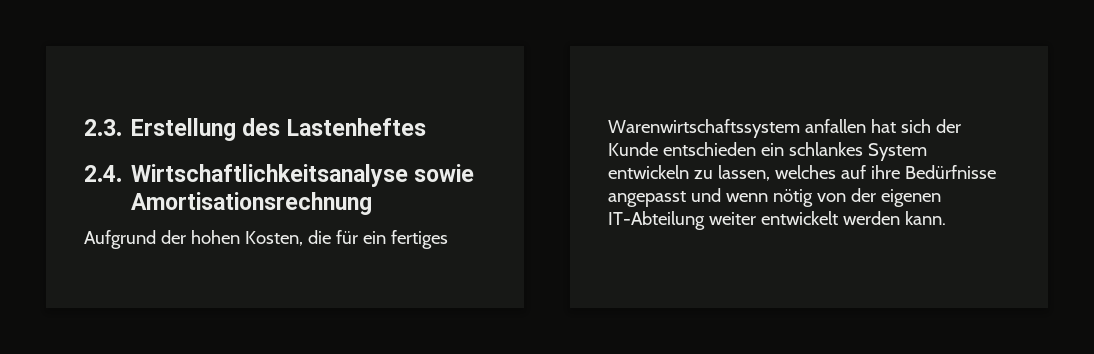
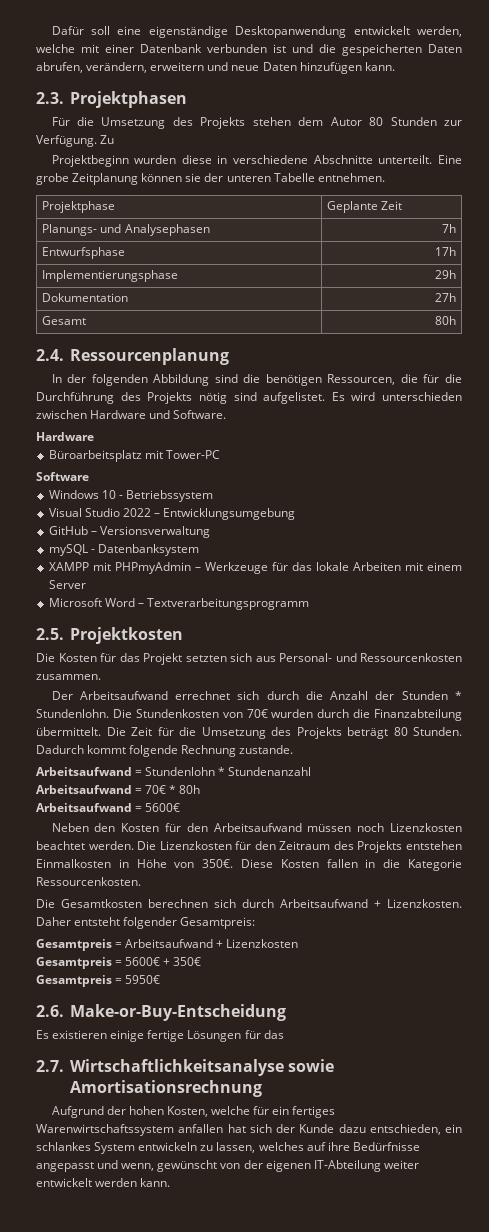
[84,118,426,141] [84,165,122,182] 2.3. Erstellung des Lastenheftes // 2.4. -> [51,26,462,38] [36,44,462,56] [36,62,395,74] [36,91,187,108] [51,117,462,129] [36,135,115,147] [51,155,462,167] [36,173,385,185] [42,201,116,213] [327,201,403,213] [42,224,210,236] [441,224,456,233] [42,247,126,259] [434,247,456,256] [42,270,179,282] [434,270,456,279] [42,293,129,302] [434,293,456,302] [42,316,87,325] [434,316,456,325] [36,348,229,365] [51,374,462,386] [36,392,462,404] [36,410,227,419] [36,432,94,441] [48,450,220,462] [36,472,89,481] [48,490,213,502] [48,508,296,520] [48,526,210,538] [48,544,199,556] [48,562,463,574] [48,580,86,589] [48,598,309,610] [36,627,183,644] [36,653,462,665] [36,674,101,680] [51,691,462,700] [36,709,462,721] [36,727,462,739] [36,745,294,757] [36,767,312,776] [36,785,201,794] [36,803,181,812] [51,823,462,832] [36,841,462,853] [36,859,463,871] [36,877,141,886] [36,899,462,908] [36,917,256,929] [36,939,299,951] [36,957,202,969] [36,975,161,987] [36,1004,286,1021] [36,1030,284,1042] [36,1060,64,1072] Dafür soll eine eigenständige Desktopanwendung entwickelt werden, welche mit einer Datenbank verbunden ist und die gespeicherten Daten abrufen, verändern, erweitern und neue Daten hinzufügen kann. // 2.3. Projektphasen // Für die Umsetzung des Projekts stehen dem Autor 80 Stunden zur Verfügung. Zu // Projektbeginn wurden diese in verschiedene Abschnitte unterteilt. Eine grobe Zeitplanung können sie der unteren Tabelle entnehmen. // Projektphase | Geplante Zeit // Planungs- und Analysephasen | 7h // Entwurfsphase | 17h // Implementierungsphase | 29h // Dokumentation | 27h // Gesamt | 80h // 2.4. Ressourcenplanung // In der folgenden Abbildung sind die benötigen Ressourcen, die für die Durchführung des Projekts nötig sind aufgelistet. Es wird unterschieden zwischen Hardware und Software. // Hardware // Büroarbeitsplatz mit Tower-PC // Software // Windows 10 - Betriebssystem // Visual Studio 2022 – Entwicklungsumgebung // GitHub – Versionsverwaltung // mySQL - Datenbanksystem // XAMPP mit PHPmyAdmin – Werkzeuge für das lokale Arbeiten mit einem Server // Microsoft Word – Textverarbeitungsprogramm // 2.5. Projektkosten // Die Kosten für das Projekt setzten sich aus Personal- und Ressourcenkosten zusammen. // Der Arbeitsaufwand errechnet sich durch die Anzahl der Stunden * Stundenlohn. Die Stundenkosten von 70€ wurden durch die Finanzabteilung übermittelt. Die Zeit für die Umsetzung des Projekts beträgt 80 Stunden. Dadurch kommt folgende Rechnung zustande. // Arbeitsaufwand = Stundenlohn * Stundenanzahl // Arbeitsaufwand = 70€ * 80h // Arbeitsaufwand = 5600€ // Neben den Kosten für den Arbeitsaufwand müssen noch Lizenzkosten beachtet werden. Die Lizenzkosten für den Zeitraum des Projekts entstehen Einmalkosten in Höhe von 350€. Diese Kosten fallen in die Kategorie Ressourcenkosten. // Die Gesamtkosten berechnen sich durch Arbeitsaufwand + Lizenzkosten. Daher entsteht folgender Gesamtpreis: // Gesamtpreis = Arbeitsaufwand + Lizenzkosten // Gesamtpreis = 5600€ + 350€ // Gesamtpreis = 5950€ // 2.6. Make-or-Buy-Entscheidung // Es existieren einige fertige Lösungen für das // 2.7.
[307,230,331,244] die -> [211,1106,251,1115] welche
[662,142,756,156] entschieden -> [338,1124,441,1135] dazu entschieden,
[725,189,813,207] wenn nötig -> [121,1160,218,1172] wenn, gewünscht

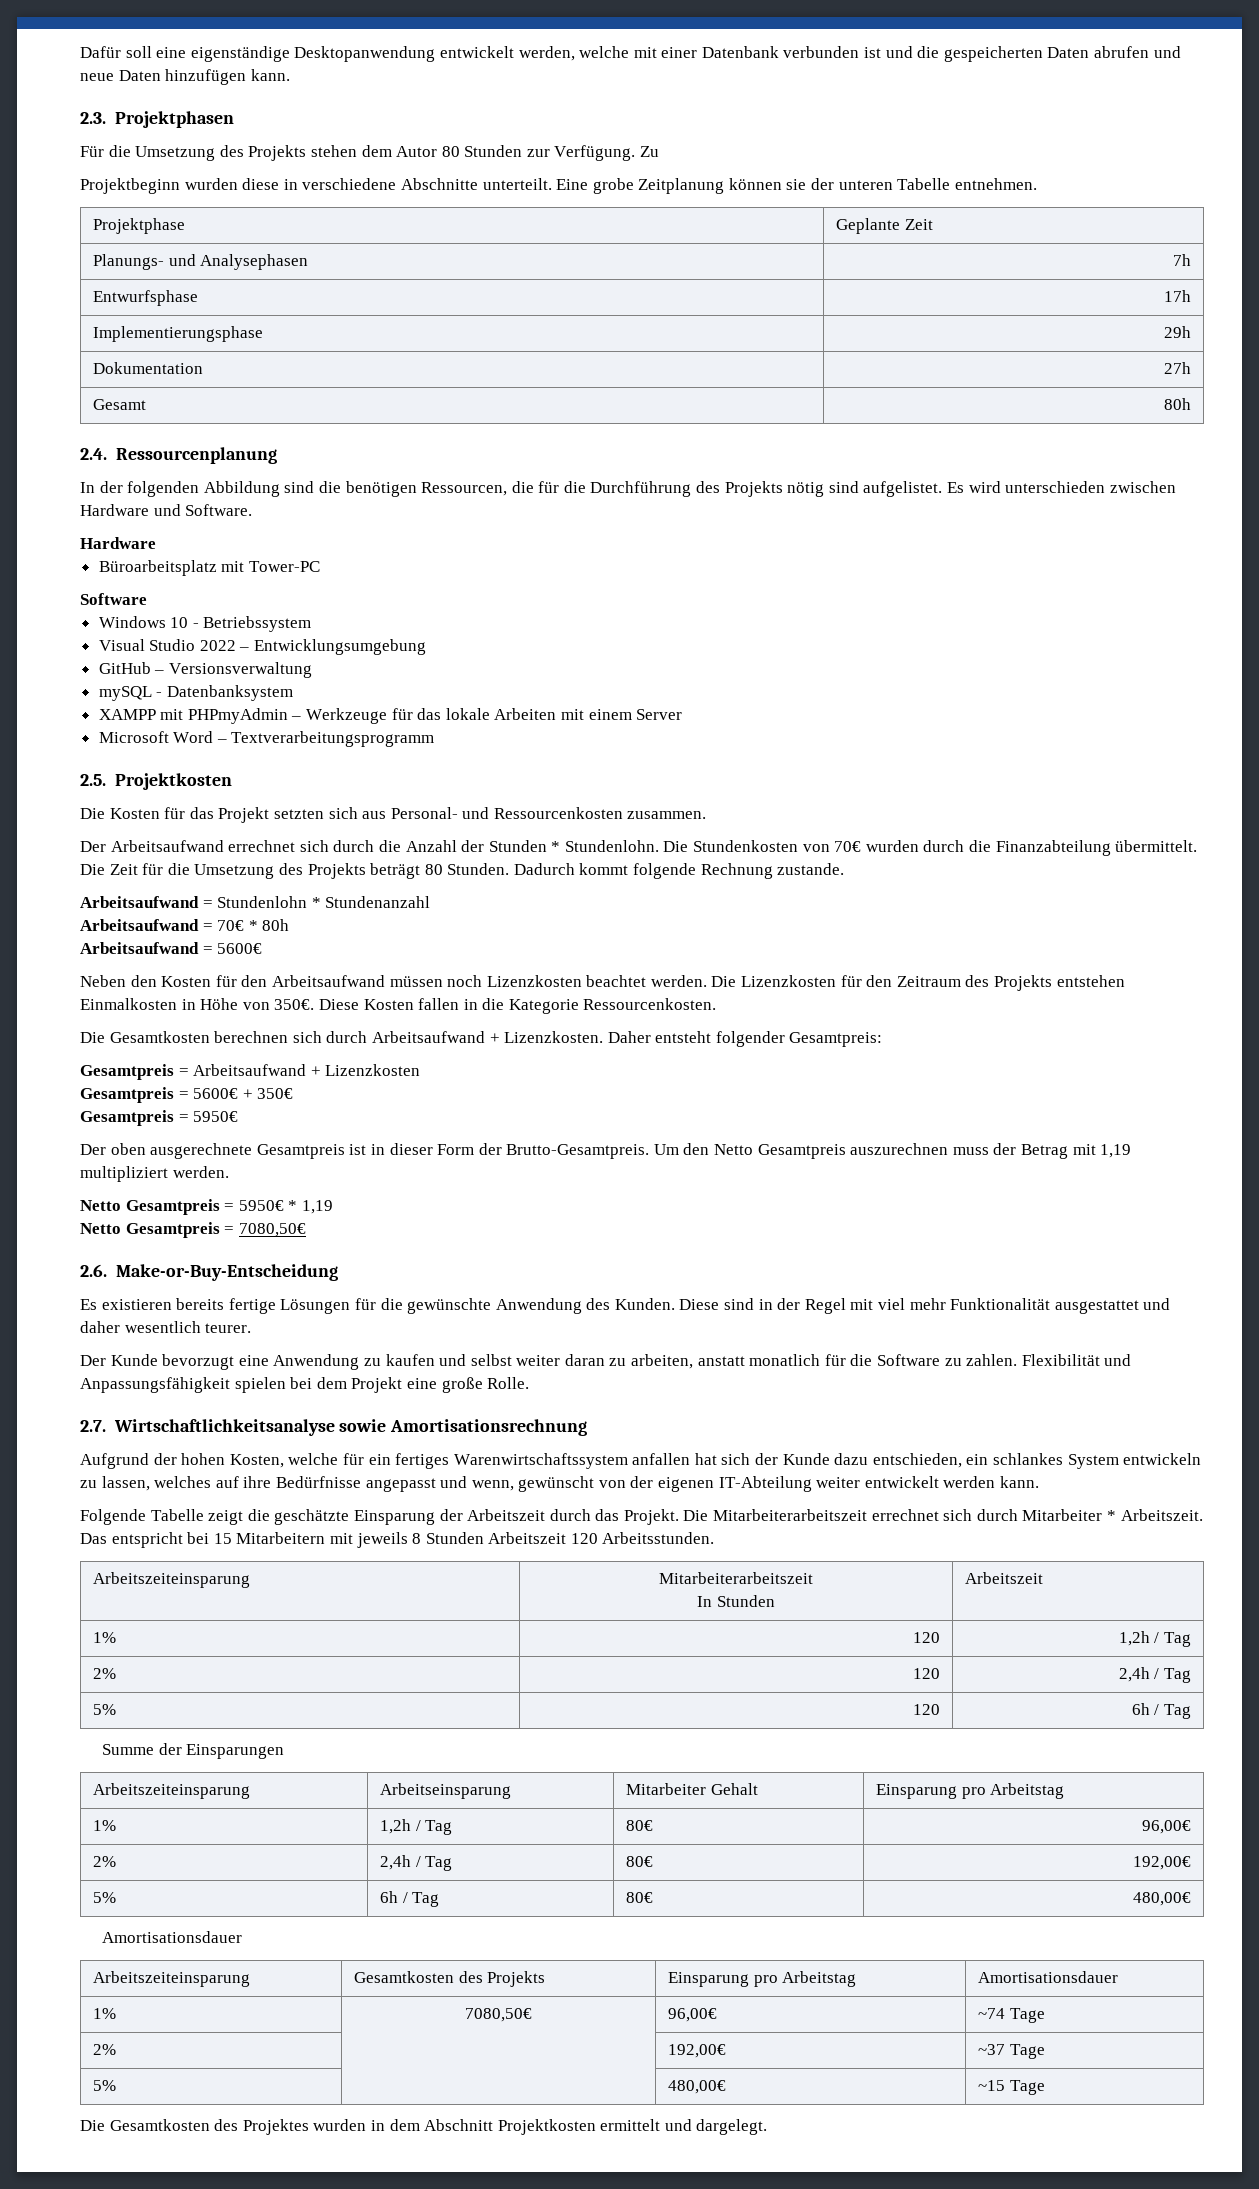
[36,62,205,73] abrufen, verändern, erweitern -> [1094,46,1150,58] abrufen
(161, 979) none -> [80,1143,1132,1159] [80,1166,229,1182] [80,1199,333,1215] [80,1222,306,1238] // Der oben ausgerechnete Gesamtpreis ist in dieser Form der Brutto-Gesamtpreis. Um den Netto Gesamtpreis auszurechnen muss der Betrag mit 1,19 multipliziert werden. // Netto Gesamtpreis = 5950€ * 1,19 // Netto Gesamtpreis = 7080,50€
[110,1030,145,1042] einige -> [176,1298,225,1310] bereits
[263,1030,284,1039] das -> [380,1298,1171,1314] [80,1321,252,1333] [80,1354,1132,1370] [80,1377,530,1393] die gewünschte Anwendung des Kunden. Diese sind in der Regel mit viel mehr Funktionalität ausgestattet und daher wesentlich teurer. // Der Kunde bevorzugt eine Anwendung zu kaufen und selbst weiter daran zu arbeiten, anstatt monatlich für die Software zu zahlen. Flexibilität und Anpassungsfähigkeit spielen bei dem Projekt eine große Rolle.
(171, 1182) none -> [80,1509,1203,1525] [80,1532,715,1548] [93,1572,251,1588] [659,1572,813,1584] [697,1595,775,1607] [965,1572,1044,1584] [93,1632,117,1643] [912,1632,940,1643] [1118,1631,1191,1647] [93,1668,117,1679] [912,1668,940,1679] [1118,1667,1191,1683] [93,1704,117,1715] [912,1704,940,1715] [1131,1703,1191,1719] [102,1743,285,1759] [93,1783,251,1799] [380,1783,512,1799] [626,1783,758,1795] [876,1783,1065,1799] [93,1820,117,1831] [380,1819,453,1835] [626,1820,654,1831] [1141,1820,1191,1834] [93,1856,117,1867] [380,1855,453,1871] [626,1856,654,1867] [1132,1856,1191,1870] [93,1892,117,1903] [380,1891,440,1907] [626,1892,654,1903] [1132,1892,1191,1906] [102,1931,243,1943] [93,1971,251,1987] [354,1971,546,1987] [668,1971,857,1987] [978,1971,1119,1983] [93,2008,117,2019] [465,2008,532,2022] [668,2008,718,2022] [978,2008,1045,2023] [93,2044,117,2055] [668,2044,727,2058] [978,2044,1045,2059] [93,2080,117,2091] [668,2080,727,2094] [978,2080,1045,2095] [80,2119,768,2135] // Folgende Tabelle zeigt die geschätzte Einsparung der Arbeitszeit durch das Projekt. Die Mitarbeiterarbeitszeit errechnet sich durch Mitarbeiter * Arbeitszeit. Das entspricht bei 15 Mitarbeitern mit jeweils 8 Stunden Arbeitszeit 120 Arbeitsstunden. // Arbeitszeiteinsparung | Mitarbeiterarbeitszeit // In Stunden | Arbeitszeit // 1% | 120 | 1,2h / Tag // 2% | 120 | 2,4h / Tag // 5% | 120 | 6h / Tag // Summe der Einsparungen // Arbeitszeiteinsparung | Arbeitseinsparung | Mitarbeiter Gehalt | Einsparung pro Arbeitstag // 1% | 1,2h / Tag | 80€ | 96,00€ // 2% | 2,4h / Tag | 80€ | 192,00€ // 5% | 6h / Tag | 80€ | 480,00€ // Amortisationsdauer // Arbeitszeiteinsparung | Gesamtkosten des Projekts | Einsparung pro Arbeitstag | Amortisationsdauer // 1% | 7080,50€ | 96,00€ | ~74 Tage // 2% | | 192,00€ | ~37 Tage // 5% | | 480,00€ | ~15 Tage // Die Gesamtkosten des Projektes wurden in dem Abschnitt Projektkosten ermittelt und dargelegt.

